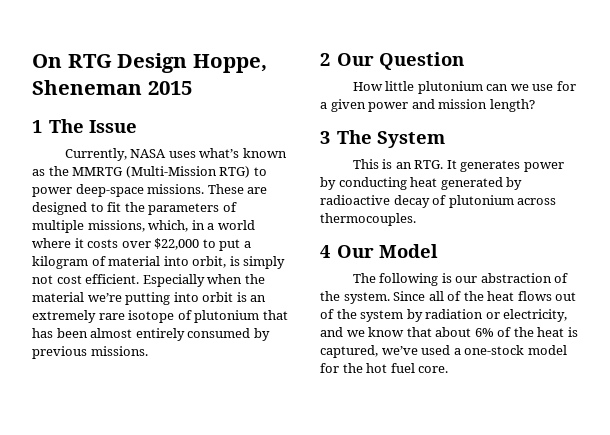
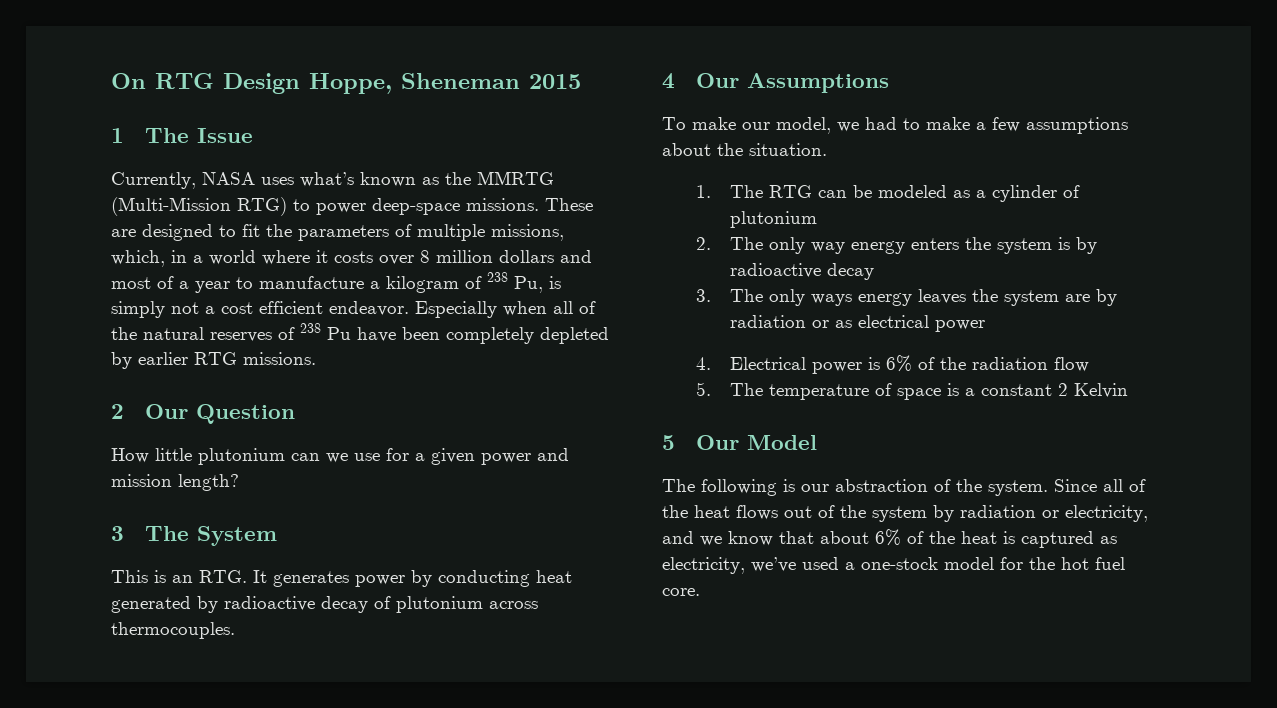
[154,238,251,251] [32,256,286,269] [32,274,265,287] [32,292,267,305] [32,310,288,323] [32,328,270,341] [32,346,87,359] $22,000 to put a kilogram of material into orbit, is simply not cost efficient. Especially when the material we’re putting into orbit is an extremely rare isotope of plutonium that has been almost entirely consumed by previous -> [420,250,592,263] [111,272,561,293] [111,301,596,318] [111,323,609,344] [111,352,237,369] 8 million dollars and most of a year to manufacture a kilogram of 238 Pu, is simply not a cost efficient endeavor. Especially when all of the natural reserves of 238 Pu have been completely depleted by earlier RTG
(374, 251) none -> [747,73,890,93] [662,117,1128,134] [662,143,827,156] [696,185,1081,202] [730,211,818,228] [696,237,1098,254] [730,263,875,280] [696,289,1118,306] [730,315,986,332] [696,355,1090,374] [696,382,1129,400] [662,435,740,450] Assumptions // To make our model, we had to make a few assumptions about the situation. // 1. The RTG can be modeled as a cylinder of plutonium // 2. The only way energy enters the system is by radioactive decay // 3. The only ways energy leaves the system are by radiation or as electrical power // 4. Electrical power is 6% of the radiation flow // 5. The temperature of space is a constant 2 Kelvin // 5 Our
[320,345,378,358] captured, -> [1021,531,1117,548] [662,557,745,574] captured as electricity,

